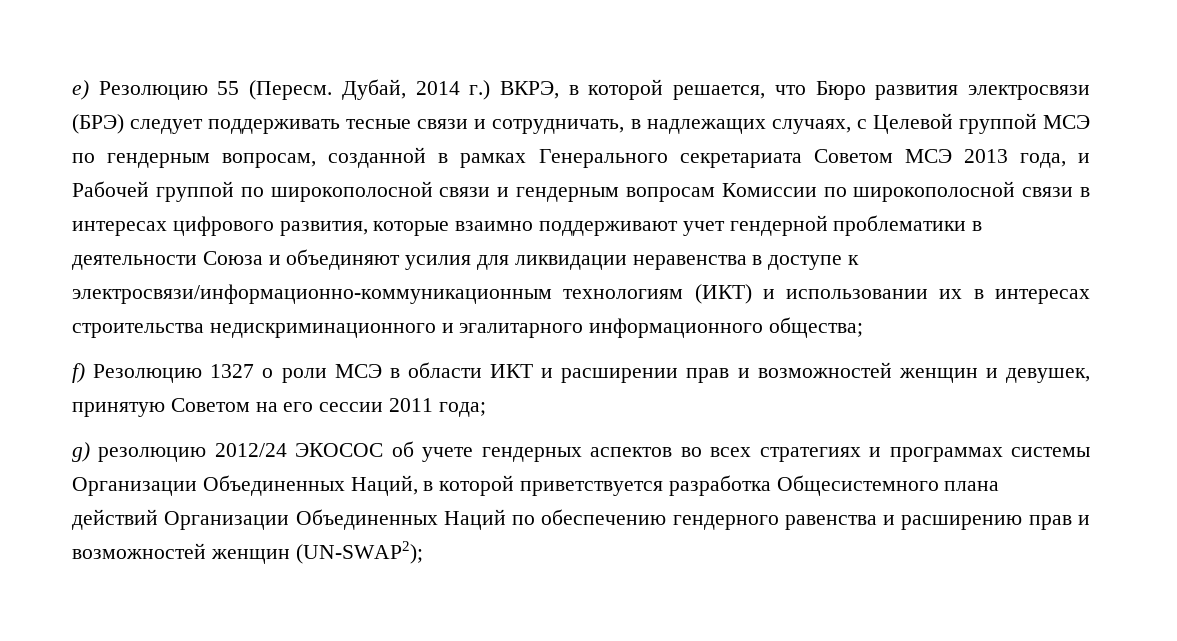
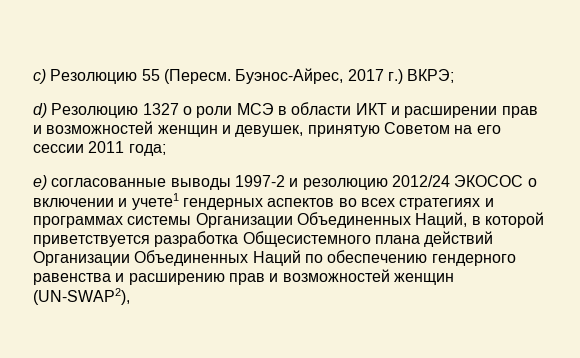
[72,80,89,100] e) -> [33,69,46,84] c)
[341,79,1090,100] [72,113,1091,134] [72,147,1090,168] [72,181,1090,202] [72,215,983,236] [72,249,860,270] [72,284,1091,304] [72,317,864,338] [72,363,85,383] Дубай, 2014 г.) ВКРЭ, в которой решается, что Бюро развития электросвязи (БРЭ) следует поддерживать тесные связи и сотрудничать, в надлежащих случаях, с Целевой группой МСЭ по гендерным вопросам, созданной в рамках Генерального секретариата Советом МСЭ 2013 года, и Рабочей группой по широкополосной связи и гендерным вопросам Комиссии по широкополосной связи в интересах цифрового развития, которые взаимно поддерживают учет гендерной проблематики в деятельности Союза и объединяют усилия для ликвидации неравенства в доступе к электросвязи/информационно-коммуникационным технологиям (ИКТ) и использовании их в интересах строительства недискриминационного и эгалитарного информационного общества; // f) -> [235,68,455,84] [33,103,47,118] Буэнос-Айрес, 2017 г.) ВКРЭ; // d)
[72,441,474,462] g) резолюцию 2012/24 ЭКОСОС об учете -> [33,175,537,190] [33,193,179,210] e) согласованные выводы 1997-2 и резолюцию 2012/24 ЭКОСОС о включении и учете1
[295,541,423,564] (UN-SWAP2); -> [33,288,130,305] (UN-SWAP2),

